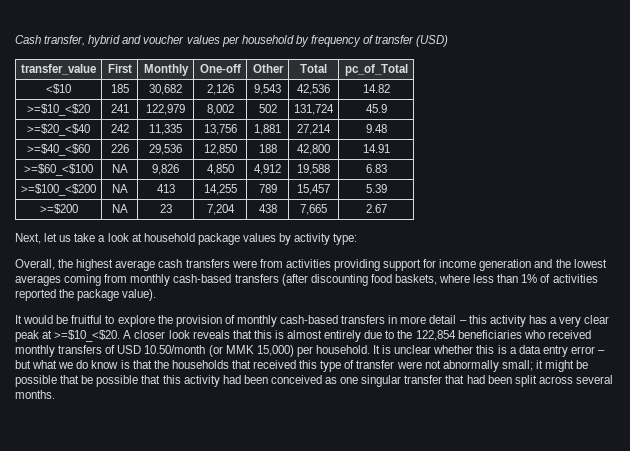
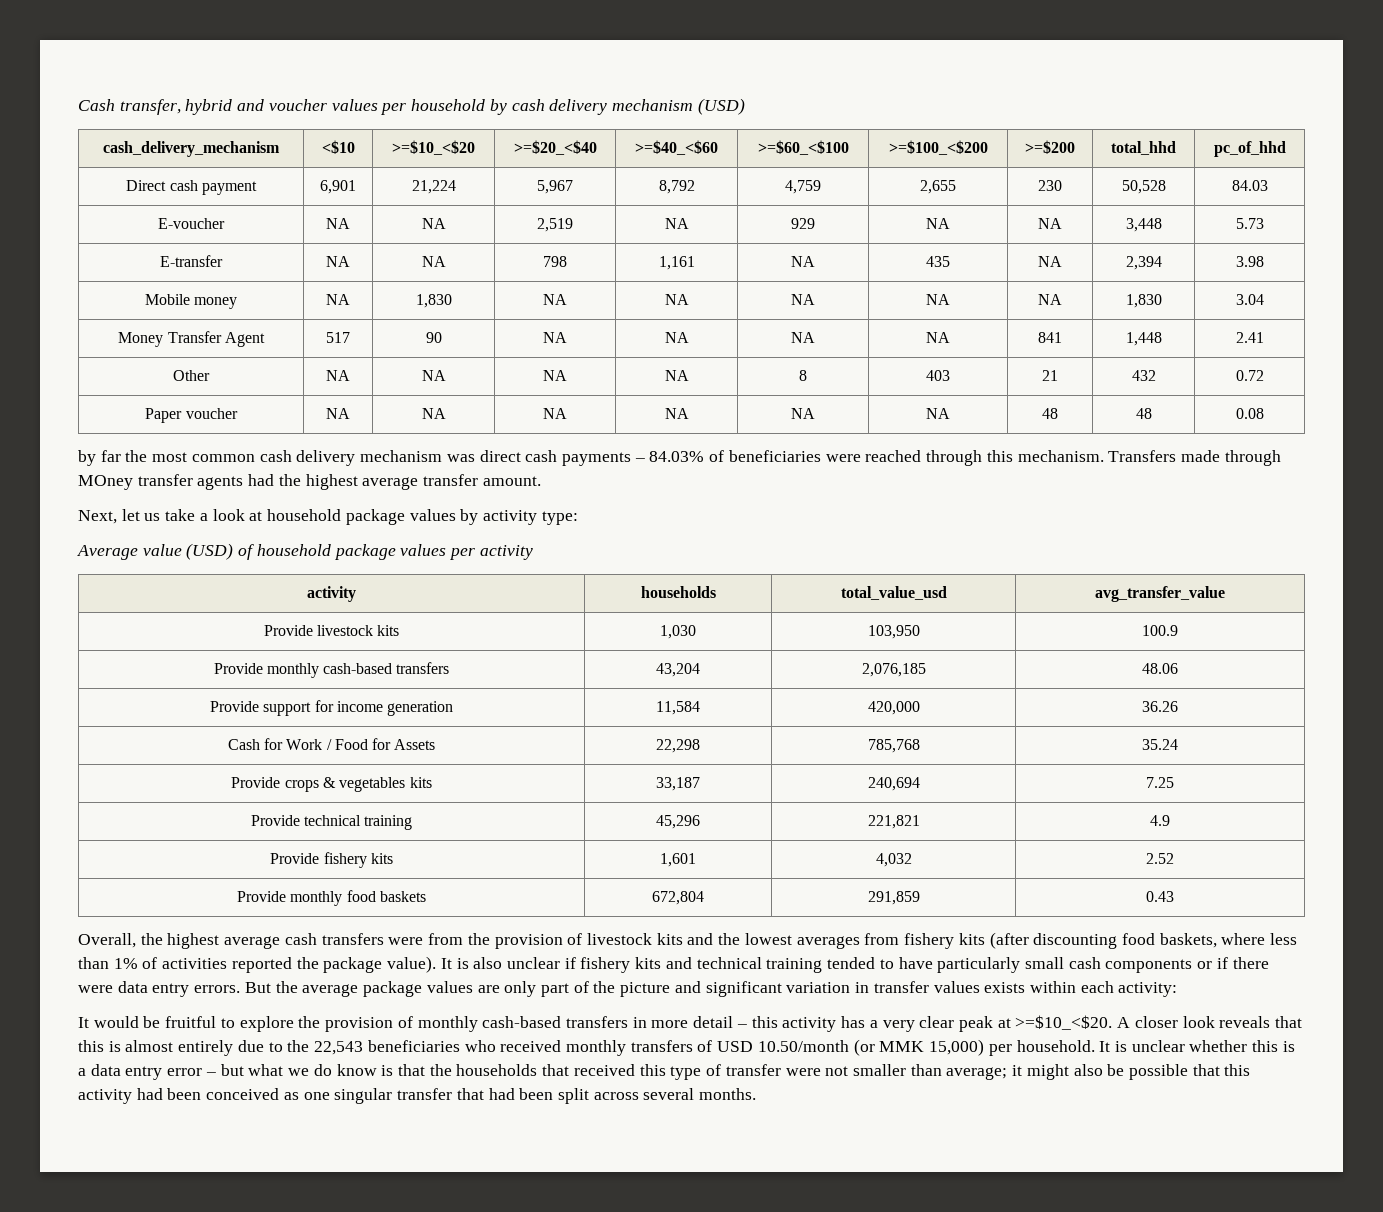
[310,35,449,47] [21,64,96,75] [107,64,132,73] [143,64,189,76] [199,64,241,73] [252,64,284,73] [300,64,327,73] [344,64,408,76] [46,84,71,94] [110,84,129,93] [149,84,182,95] [206,84,234,95] [254,84,281,95] [297,84,330,95] [362,84,390,93] [27,104,90,116] [110,104,129,113] [146,104,185,115] [206,104,234,115] [258,104,277,113] [294,104,334,115] [365,104,387,113] [27,124,90,136] [110,124,129,133] [149,124,182,135] [203,124,237,135] [254,124,281,135] [297,124,331,135] [365,124,387,133] [27,144,90,156] [110,144,129,153] [149,144,182,155] [203,144,237,155] [258,144,277,153] [297,144,330,155] [362,144,390,153] [24,164,93,176] [111,164,128,173] [152,164,179,175] [206,164,234,175] [254,164,281,175] [297,164,330,175] [365,164,387,173] [21,184,96,196] [111,184,128,193] [156,184,175,193] [203,184,237,195] [258,184,277,193] [297,184,330,195] [365,184,387,193] [39,204,78,214] [111,204,128,213] [159,204,172,213] [206,204,235,215] [258,204,277,213] [300,204,327,215] [365,204,387,213] frequency of transfer (USD) // transfer_value | First | Monthly | One-off | Other | Total | pc_of_Total // <$10 | 185 | 30,682 | 2,126 | 9,543 | 42,536 | 14.82 // >=$10_<$20 | 241 | 122,979 | 8,002 | 502 | 131,724 | 45.9 // >=$20_<$40 | 242 | 11,335 | 13,756 | 1,881 | 27,214 | 9.48 // >=$40_<$60 | 226 | 29,536 | 12,850 | 188 | 42,800 | 14.91 // >=$60_<$100 | NA | 9,826 | 4,850 | 4,912 | 19,588 | 6.83 // >=$100_<$200 | NA | 413 | 14,255 | 789 | 15,457 | 5.39 // >=$200 | NA | 23 | 7,204 | 438 | 7,665 | 2.67 -> [511,98,745,115] [103,141,280,157] [321,140,355,154] [392,140,475,155] [513,140,597,155] [635,140,718,155] [757,140,849,155] [888,140,988,155] [1025,140,1075,154] [1111,141,1176,155] [1213,141,1286,157] [126,180,257,195] [320,180,356,194] [411,180,456,194] [537,180,573,194] [658,180,695,194] [785,180,821,194] [920,180,956,194] [1038,180,1062,191] [1121,180,1166,194] [1231,180,1268,191] [158,218,225,229] [326,218,350,229] [421,218,446,229] [537,218,573,232] [664,218,689,229] [791,218,815,229] [926,218,950,229] [1038,218,1062,229] [1125,218,1162,232] [1235,218,1264,229] [160,255,223,267] [326,256,350,267] [421,256,446,267] [543,256,567,267] [658,256,695,270] [791,256,815,267] [926,256,950,267] [1038,256,1062,267] [1125,256,1162,270] [1235,256,1264,267] [144,294,238,309] [326,294,350,305] [415,294,452,308] [543,294,567,305] [664,294,689,305] [791,294,815,305] [926,294,950,305] [1038,294,1062,305] [1125,294,1162,308] [1235,294,1264,305] [118,331,265,347] [326,332,350,343] [425,332,442,343] [543,332,567,343] [664,332,689,343] [791,332,815,343] [926,332,950,343] [1038,332,1062,343] [1125,332,1162,346] [1235,332,1264,343] [173,370,210,381] [326,370,350,381] [421,370,446,381] [543,370,567,381] [664,370,689,381] [799,370,807,381] [926,370,950,381] [1042,370,1058,381] [1131,370,1156,381] [1235,370,1264,381] [145,408,238,423] [326,408,350,419] [421,408,446,419] [543,408,567,419] [664,408,689,419] [791,408,815,419] [926,408,950,419] [1042,408,1058,419] [1135,408,1152,419] [1235,408,1264,419] [78,450,1281,466] [78,474,541,490] cash delivery mechanism (USD) // cash_delivery_mechanism | <$10 | >=$10_<$20 | >=$20_<$40 | >=$40_<$60 | >=$60_<$100 | >=$100_<$200 | >=$200 | total_hhd | pc_of_hhd // Direct cash payment | 6,901 | 21,224 | 5,967 | 8,792 | 4,759 | 2,655 | 230 | 50,528 | 84.03 // E-voucher | NA | NA | 2,519 | NA | 929 | NA | NA | 3,448 | 5.73 // E-transfer | NA | NA | 798 | 1,161 | NA | 435 | NA | 2,394 | 3.98 // Mobile money | NA | 1,830 | NA | NA | NA | NA | NA | 1,830 | 3.04 // Money Transfer Agent | 517 | 90 | NA | NA | NA | NA | 841 | 1,448 | 2.41 // Other | NA | NA | NA | NA | 8 | 403 | 21 | 432 | 0.72 // Paper voucher | NA | NA | NA | NA | NA | NA | 48 | 48 | 0.08 // by far the most common cash delivery mechanism was direct cash payments – 84.03% of beneficiaries were reached through this mechanism. Transfers made through MOney transfer agents had the highest average transfer amount.
(358, 239) none -> [77,543,533,560] [307,586,356,602] [640,586,716,598] [840,586,947,600] [1095,586,1225,602] [263,625,400,636] [660,625,696,639] [867,625,920,639] [1142,625,1178,636] [213,662,450,678] [656,663,700,677] [861,663,926,677] [1142,663,1178,674] [209,700,454,716] [656,701,700,715] [867,701,920,715] [1142,701,1178,712] [227,738,436,750] [656,739,700,753] [867,739,920,753] [1142,739,1178,750] [231,777,432,792] [656,777,700,791] [867,777,920,791] [1146,777,1174,788] [250,815,413,830] [656,815,700,829] [867,815,920,829] [1150,815,1170,826] [270,852,393,868] [660,853,696,867] [875,853,912,867] [1146,853,1174,864] [237,890,426,906] [652,891,704,905] [867,891,920,905] [1146,891,1174,902] // Average value (USD) of household package values per activity // activity | households | total_value_usd | avg_transfer_value // Provide livestock kits | 1,030 | 103,950 | 100.9 // Provide monthly cash-based transfers | 43,204 | 2,076,185 | 48.06 // Provide support for income generation | 11,584 | 420,000 | 36.26 // Cash for Work / Food for Assets | 22,298 | 785,768 | 35.24 // Provide crops & vegetables kits | 33,187 | 240,694 | 7.25 // Provide technical training | 45,296 | 221,821 | 4.9 // Provide fishery kits | 1,601 | 4,032 | 2.52 // Provide monthly food baskets | 672,804 | 291,859 | 0.43
[285,259,607,271] [15,274,279,286] activities providing support for income generation and the lowest averages coming from monthly cash-based transfers -> [467,933,985,949] the provision of livestock kits and the lowest averages from fishery kits
(157, 295) none -> [440,957,1269,973] [78,981,1178,997] It is also unclear if fishery kits and technical training tended to have particularly small cash components or if there were data entry errors. But the average package values are only part of the picture and significant variation in transfer values exists within each activity:
[415,330,456,341] 122,854 -> [314,1041,364,1055] 22,543
[442,360,589,372] [15,375,80,387] abnormally small; it might be possible that -> [852,1064,1103,1080] smaller than average; it might also

